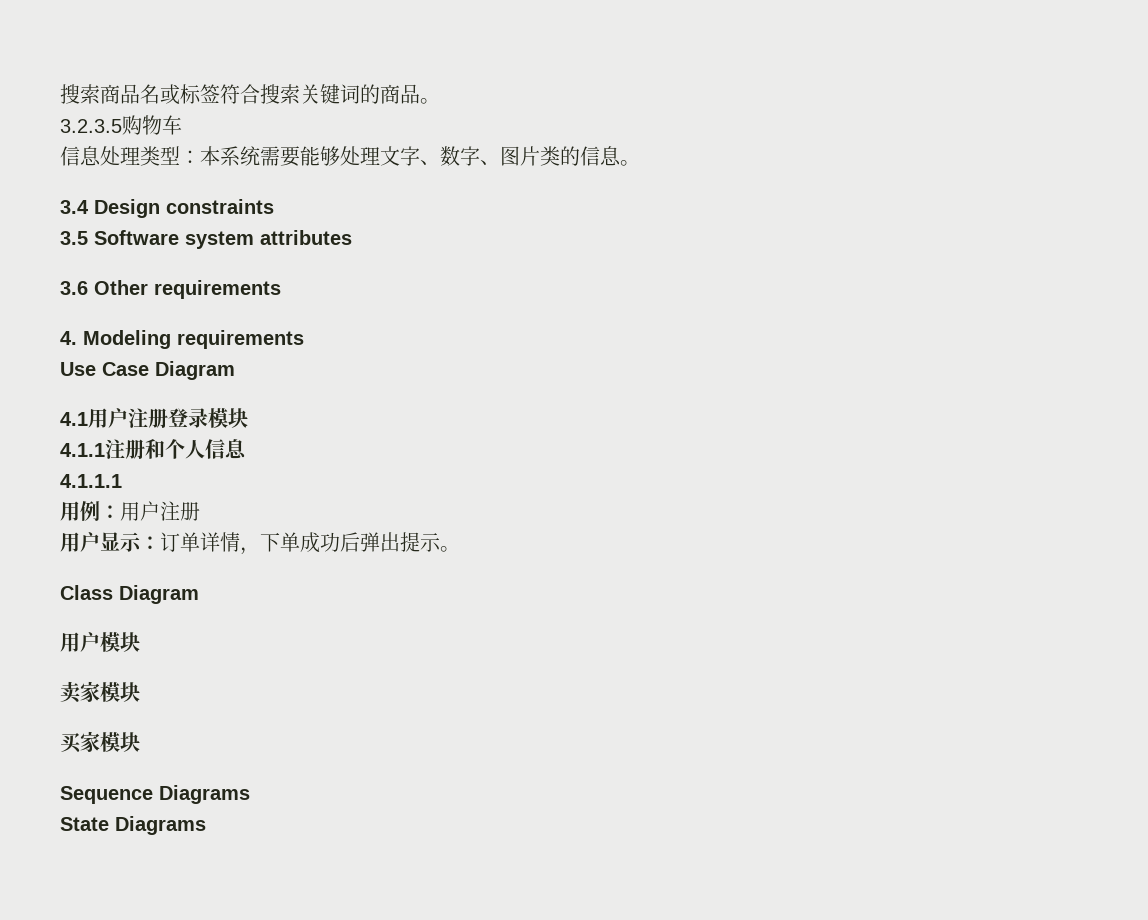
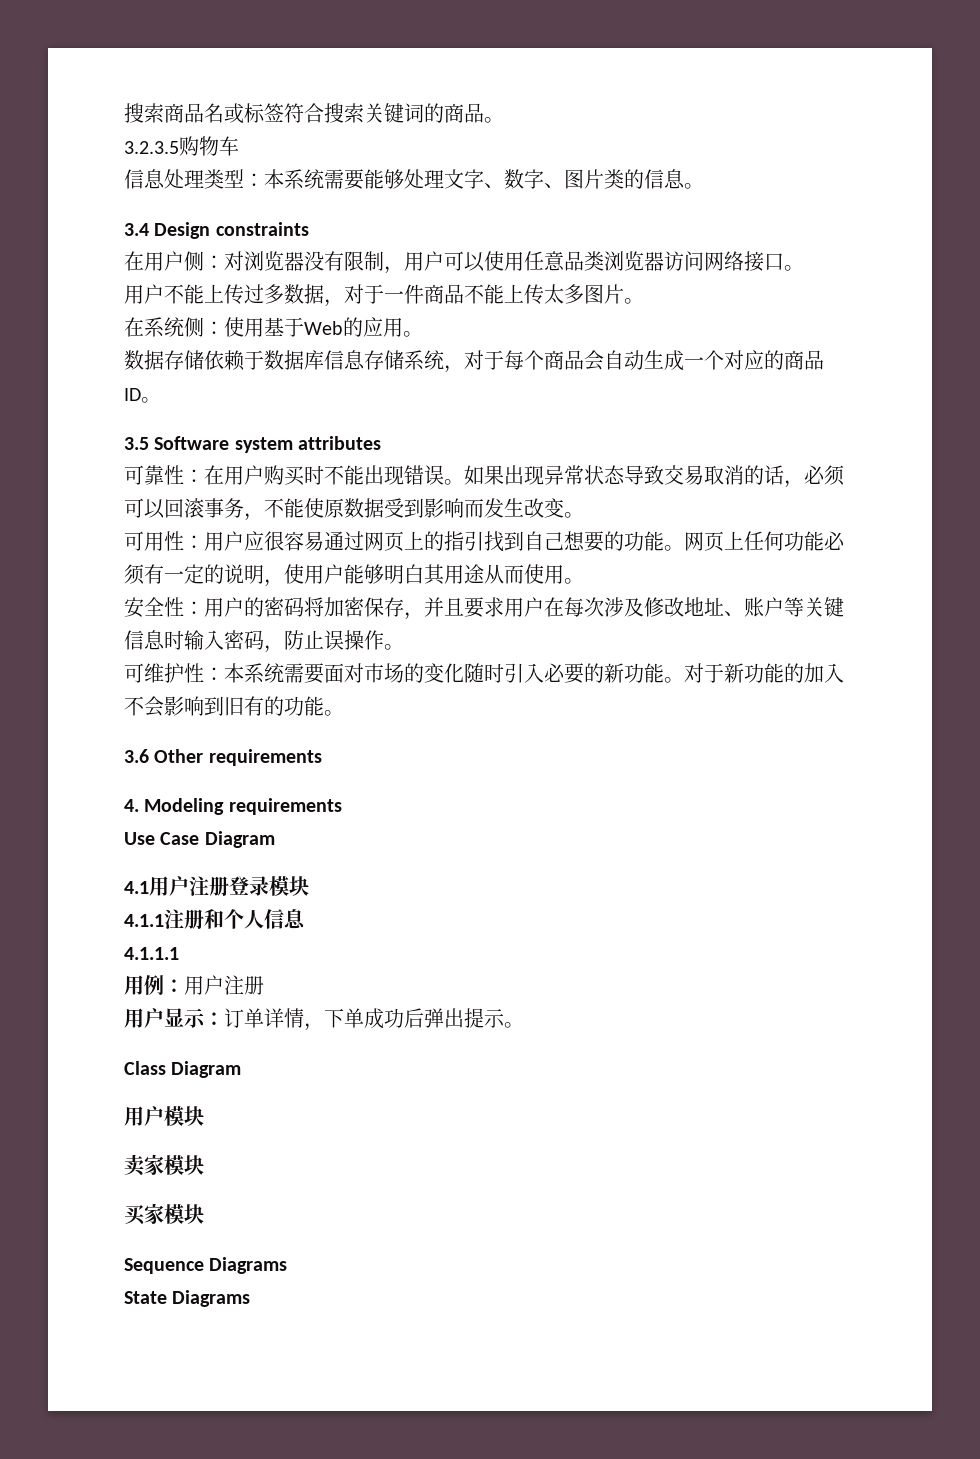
[60,230,352,249] 3.5 Software system attributes -> [124,251,804,274] [124,284,644,307] [124,317,423,337] [124,350,824,373] [124,388,161,403] [124,436,382,453] [124,465,845,488] [124,498,584,521] [124,531,845,552] [124,564,584,587] [124,597,844,620] [124,630,404,653] [124,663,844,684] [124,696,344,717] 在用户侧：对浏览器没有限制，用户可以使用任意品类浏览器访问网络接口。 // 用户不能上传过多数据，对于一件商品不能上传太多图片。 // 在系统侧：使用基于Web的应用。 // 数据存储依赖于数据库信息存储系统，对于每个商品会自动生成一个对应的商品ID。 // 3.5 Software system attributes // 可靠性：在用户购买时不能出现错误。如果出现异常状态导致交易取消的话，必须可以回滚事务，不能使原数据受到影响而发生改变。 // 可用性：用户应很容易通过网页上的指引找到自己想要的功能。网页上任何功能必须有一定的说明，使用户能够明白其用途从而使用。 // 安全性：用户的密码将加密保存，并且要求用户在每次涉及修改地址、账户等关键信息时输入密码，防止误操作。 // 可维护性：本系统需要面对市场的变化随时引入必要的新功能。对于新功能的加入不会影响到旧有的功能。

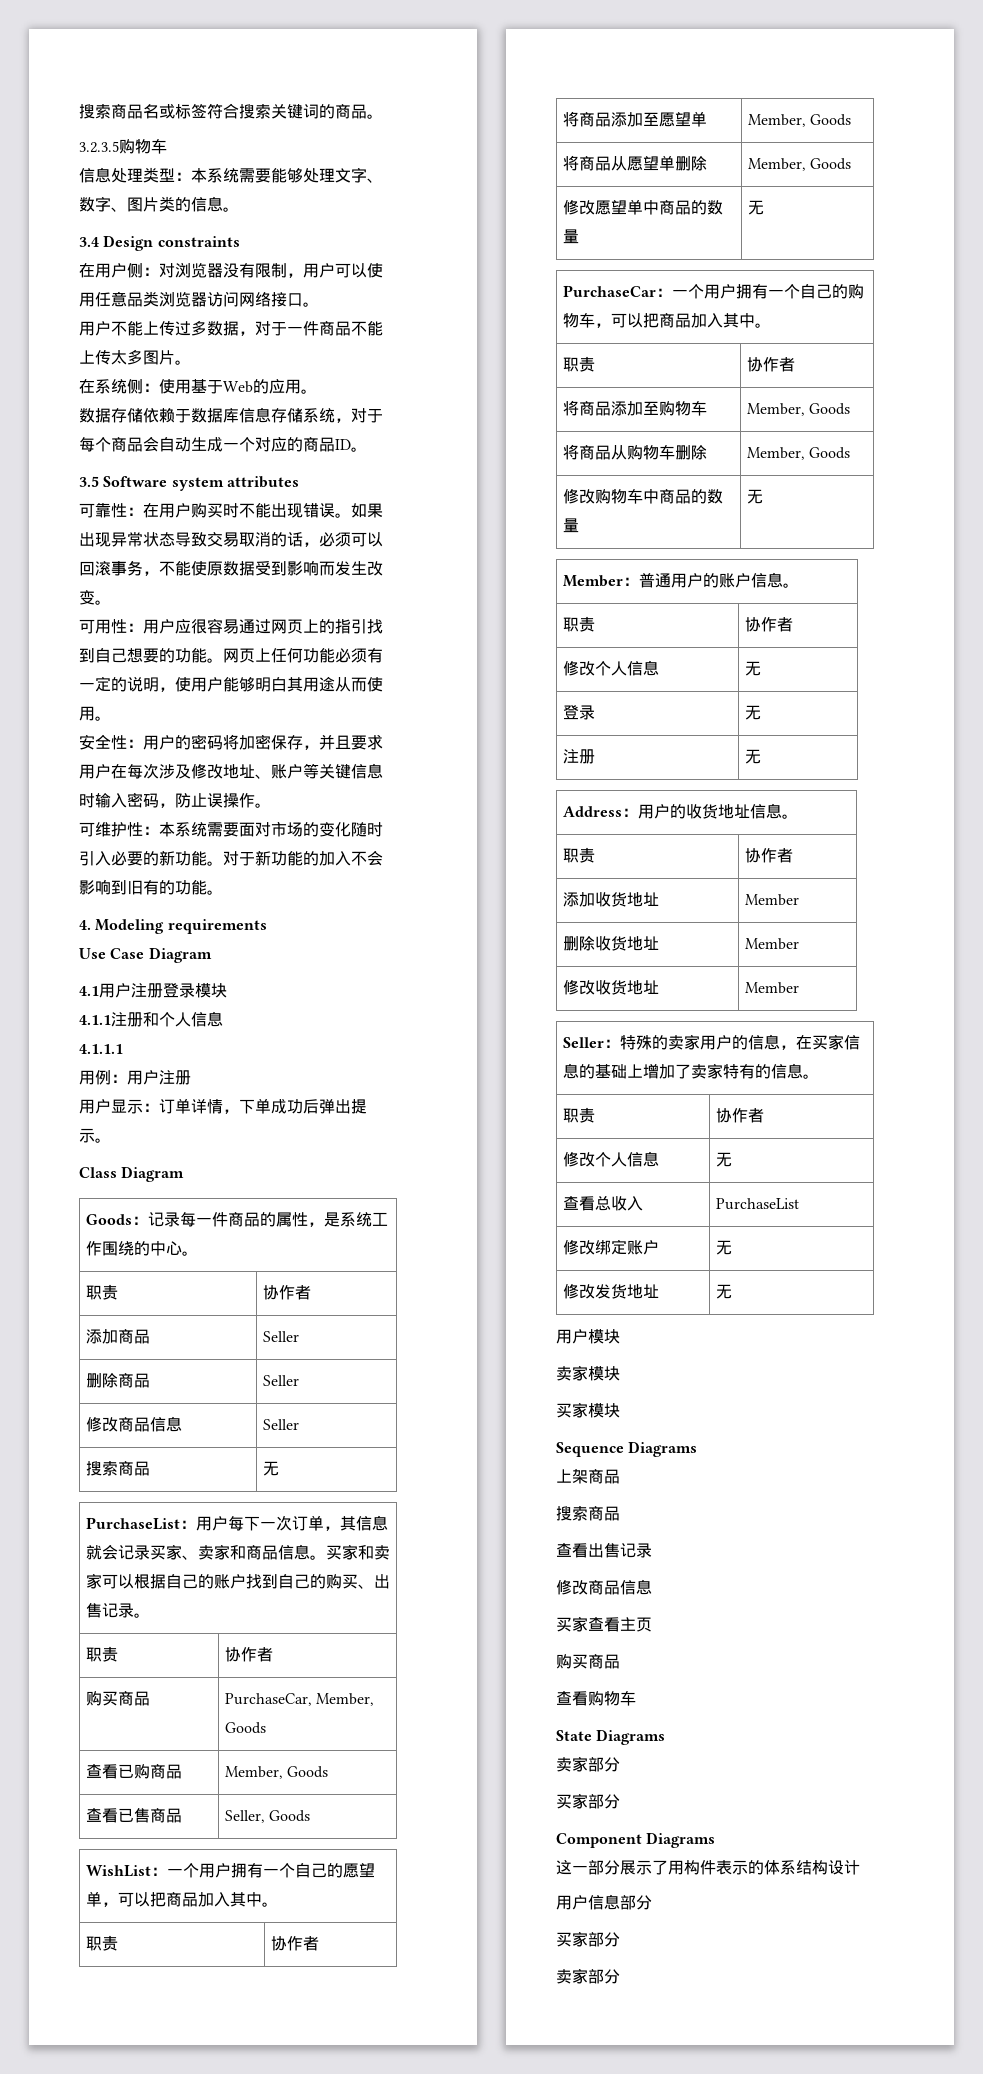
[124,749,322,766] // 3.6 Other requirements -> (223, 892) none
(242, 1069) none -> [85,1212,388,1227] [85,1241,198,1256] [85,1284,118,1300] [262,1285,311,1300] [85,1329,150,1344] [262,1331,299,1342] [85,1373,150,1388] [262,1375,299,1386] [85,1416,182,1432] [262,1419,299,1430] [85,1461,150,1476] [262,1461,279,1476] [85,1515,388,1531] [85,1544,390,1560] [85,1573,390,1589] [85,1602,150,1618] [85,1646,118,1662] [224,1647,273,1662] [85,1691,150,1706] [224,1693,375,1706] [224,1722,266,1734] [85,1764,182,1779] [224,1766,329,1779] [85,1807,182,1823] [224,1810,311,1823] [85,1862,375,1878] [85,1891,278,1907] [85,1935,118,1951] [270,1936,319,1951] [562,111,707,127] [747,114,852,127] [562,155,707,171] [747,158,852,171] [562,199,723,215] [562,229,579,244] [747,200,764,215] [562,284,864,299] [562,313,771,328] [562,356,595,372] [746,357,795,372] [562,400,707,416] [746,403,851,416] [562,444,707,460] [746,447,851,460] [562,488,723,504] [562,518,579,533] [746,489,763,504] [562,572,799,588] [562,616,595,632] [744,617,793,632] [562,660,659,676] [744,661,761,676] [562,705,595,720] [744,705,761,720] [562,749,595,764] [744,749,761,764] [562,803,798,819] [562,847,595,863] [744,848,793,863] [562,892,659,907] [744,894,799,906] [562,936,659,951] [744,938,799,950] [562,979,659,995] [744,982,799,994] [562,1034,860,1050] [562,1063,819,1079] [562,1107,595,1123] [715,1108,764,1123] [562,1151,659,1167] [715,1152,732,1167] [562,1196,643,1211] [715,1198,799,1210] [562,1239,659,1255] [715,1240,732,1255] [562,1283,659,1299] [715,1284,732,1299] // Goods：记录每一件商品的属性，是系统工作围绕的中心。 // 职责 | 协作者 // 添加商品 | Seller // 删除商品 | Seller // 修改商品信息 | Seller // 搜索商品 | 无 // PurchaseList：用户每下一次订单，其信息就会记录买家、卖家和商品信息。买家和卖家可以根据自己的账户找到自己的购买、出售记录。 // 职责 | 协作者 // 购买商品 | PurchaseCar, Member, Goods // 查看已购商品 | Member, Goods // 查看已售商品 | Seller, Goods // WishList：一个用户拥有一个自己的愿望单，可以把商品加入其中。 // 职责 | 协作者 // 将商品添加至愿望单 | Member, Goods // 将商品从愿望单删除 | Member, Goods // 修改愿望单中商品的数量 | 无 // PurchaseCar：一个用户拥有一个自己的购物车，可以把商品加入其中。 // 职责 | 协作者 // 将商品添加至购物车 | Member, Goods // 将商品从购物车删除 | Member, Goods // 修改购物车中商品的数量 | 无 // Member：普通用户的账户信息。 // 职责 | 协作者 // 修改个人信息 | 无 // 登录 | 无 // 注册 | 无 // Address：用户的收货地址信息。 // 职责 | 协作者 // 添加收货地址 | Member // 删除收货地址 | Member // 修改收货地址 | Member // Seller：特殊的卖家用户的信息，在买家信息的基础上增加了卖家特有的信息。 // 职责 | 协作者 // 修改个人信息 | 无 // 查看总收入 | PurchaseList // 修改绑定账户 | 无 // 修改发货地址 | 无
[124,1290,251,1307] State Diagrams -> [556,1469,620,1484] [556,1506,620,1521] [556,1542,652,1558] [556,1579,652,1595] [556,1616,652,1632] [556,1654,620,1669] [556,1691,636,1706] [556,1729,666,1745] [556,1756,620,1772] [556,1793,620,1809] [556,1832,716,1848] [556,1860,860,1875] [556,1894,652,1910] [556,1931,620,1947] [556,1968,620,1984] 上架商品 // 搜索商品 // 查看出售记录 // 修改商品信息 // 买家查看主页 // 购买商品 // 查看购物车 // State Diagrams // 卖家部分 // 买家部分 // Component Diagrams // 这一部分展示了用构件表示的体系结构设计 // 用户信息部分 // 买家部分 // 卖家部分

